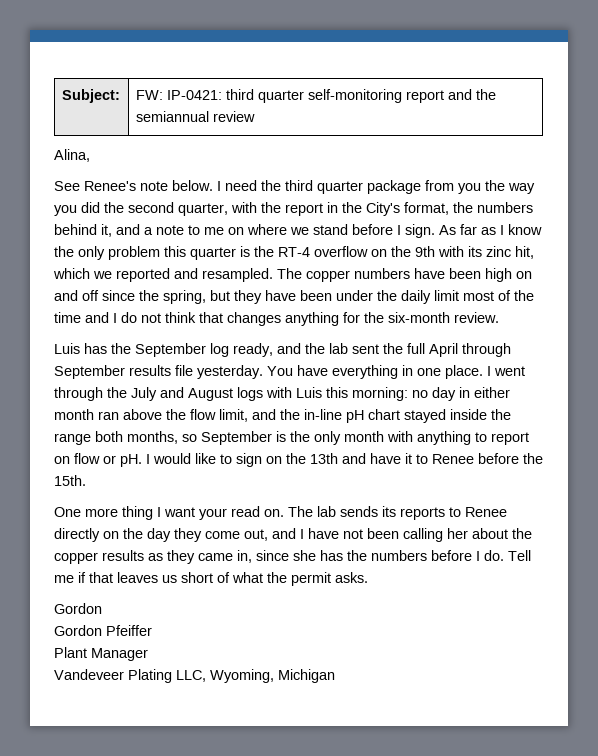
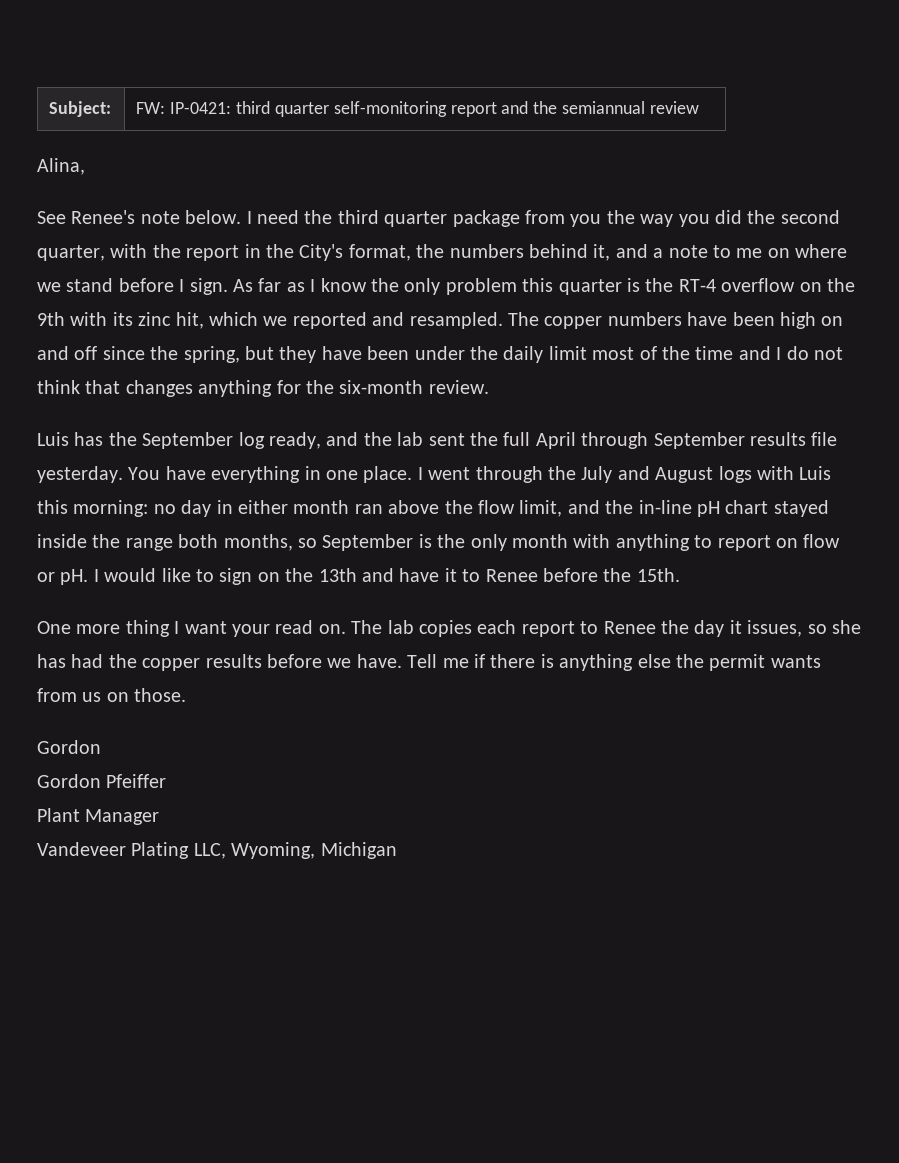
[340,506,507,520] [54,528,532,542] [54,550,531,564] [54,572,368,586] sends its reports to Renee directly on the day they come out, and I have not been calling her about the copper results as they came in, since she has the numbers before I do. Tell me if that leaves us short of what the permit asks. -> [418,620,861,637] [37,654,821,671] [37,688,187,702] copies each report to Renee the day it issues, so she has had the copper results before we have. Tell me if there is anything else the permit wants from us on those.

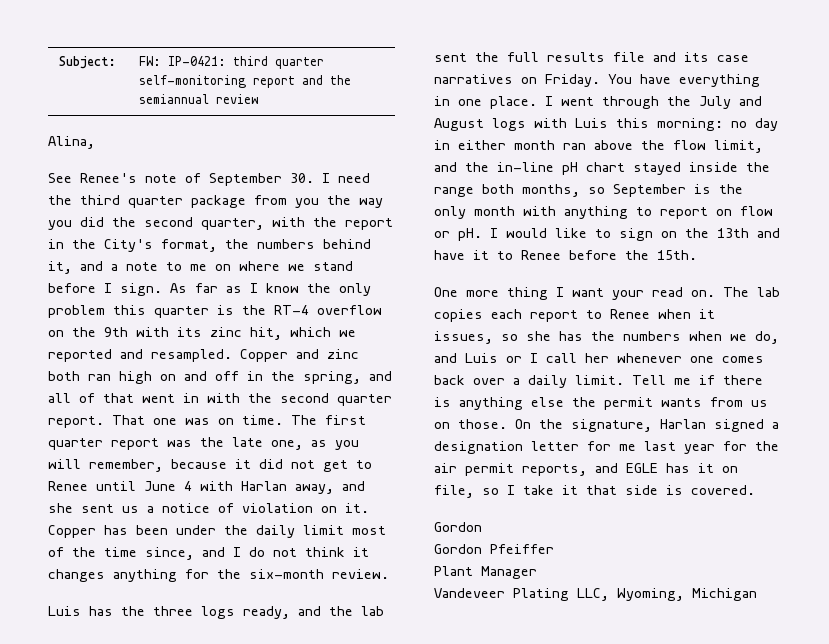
[185,210,242,224] below. -> [185,173,314,186] of September 30.
[508,312,775,329] The copper numbers have been -> [240,349,359,362] [48,371,111,381] Copper and zinc both ran
[102,346,145,360] since -> [247,371,263,381] in
[245,346,362,363] but they have -> [369,371,392,381] [48,393,392,406] [48,415,366,428] [48,437,359,450] [48,459,372,472] [48,481,365,494] [48,503,369,513] [48,525,128,538] and all of that went in with the second quarter report. That one was on time. The first quarter report was the late one, as you will remember, because it did not get to Renee until June 4 with Harlan away, and she sent us a notice of violation on it. Copper has
(734, 353) none -> [145,547,194,560] since,
[85,380,121,394] that -> [353,547,369,557] it
[142,432,265,449] September log -> [153,606,235,619] three logs
[535,432,838,449] [37,466,123,483] April through September results file yesterday. -> [547,52,749,62] [434,74,600,87] results file and its case narratives on Friday.
[660,620,725,637] the day -> [658,309,691,319] when
[71,654,402,671] had the copper results before we have. -> [591,331,779,344] [434,353,764,363] [434,375,624,388] the numbers when we do, and Luis or I call her whenever one comes back over a daily limit.
(187, 695) none -> [515,419,779,432] [434,441,779,454] [434,463,738,476] [434,485,755,498] On the signature, Harlan signed a designation letter for me last year for the air permit reports, and EGLE has it on file, so I take it that side is covered.

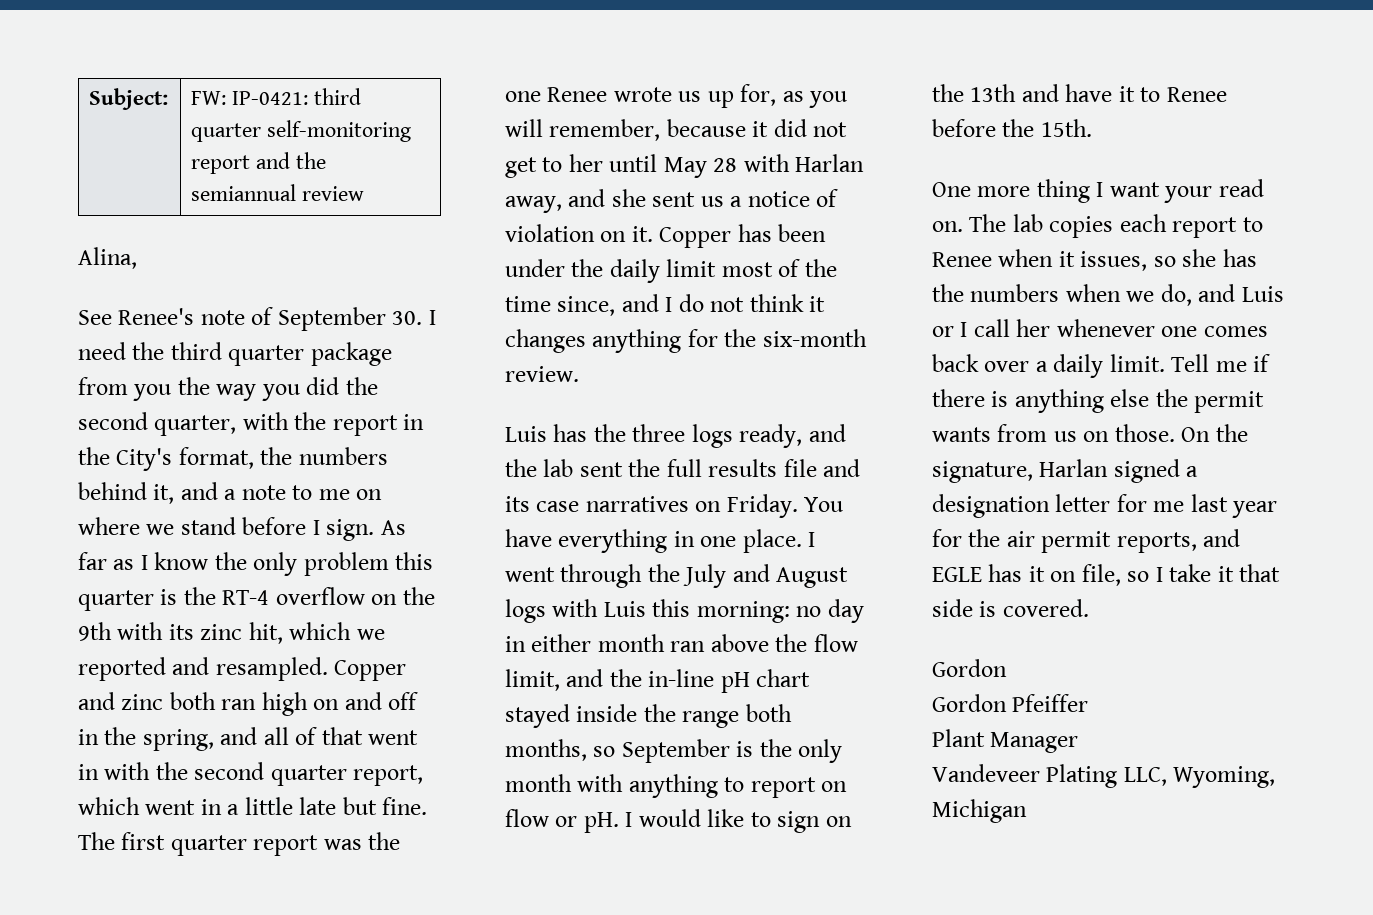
[48,415,283,428] report. That one was on time. -> [353,765,424,786] [78,797,428,815] report, which went in a little late but fine.
[232,437,303,450] late one, -> [505,84,777,108] one Renee wrote us up for,
[48,481,192,491] Renee until June 4 -> [568,154,738,178] her until May 28

